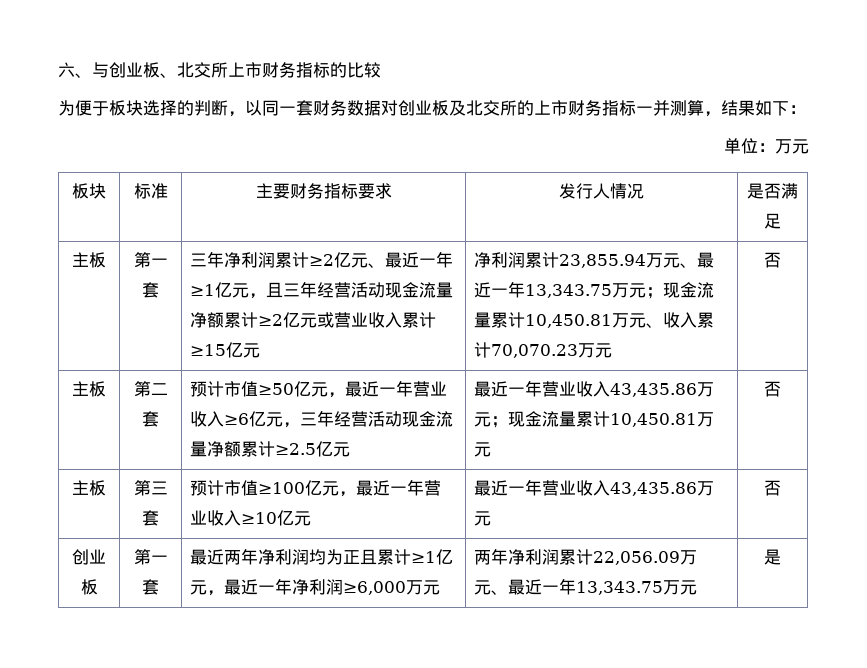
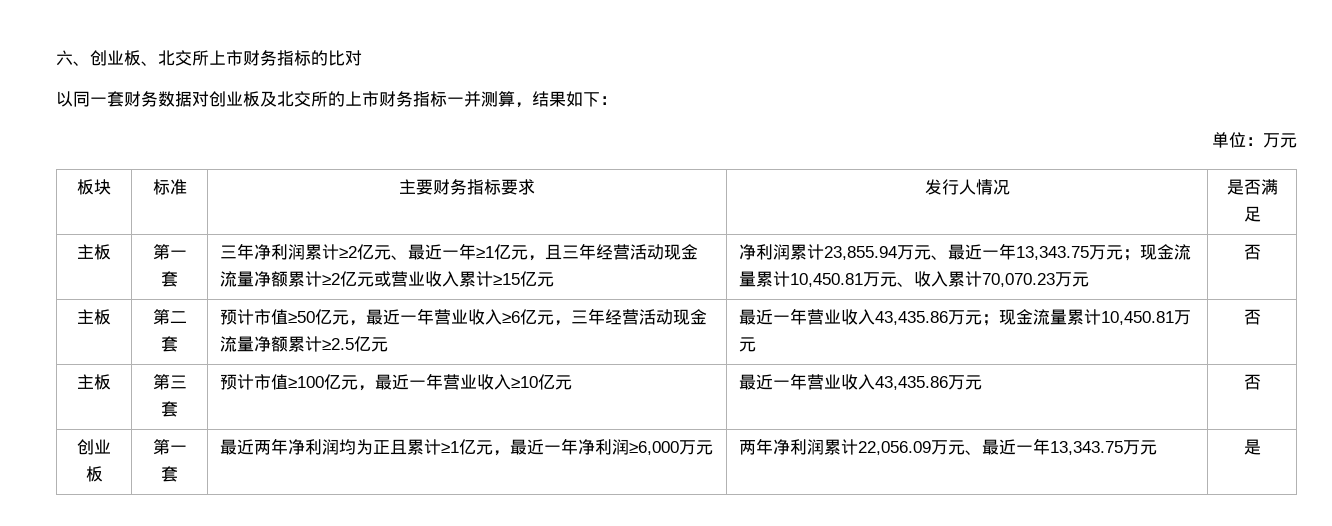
[92,62,109,78] 与 -> (90, 63) none
[364,62,381,78] [58,100,245,117] 较 // 为便于板块选择的判断， -> [345,50,362,66] 对 //

